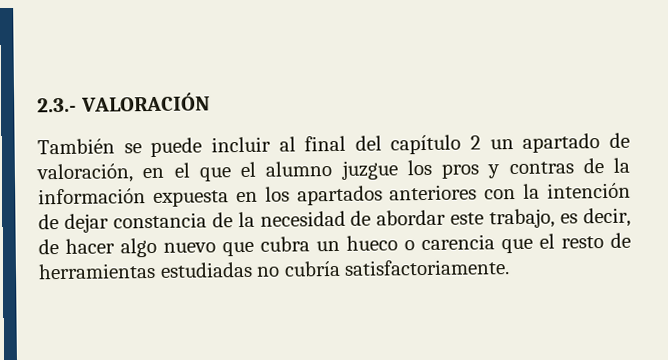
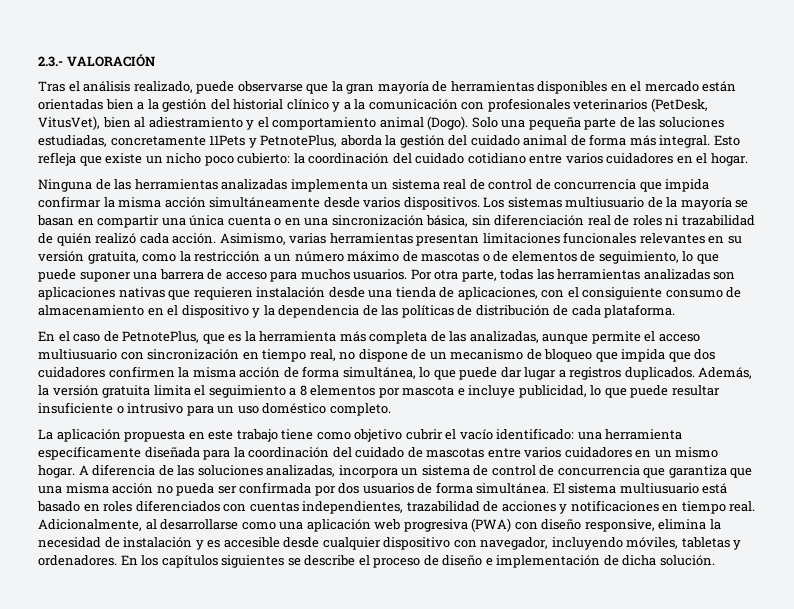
[37,132,630,158] [36,157,630,184] [38,182,631,207] [38,207,631,233] [38,232,631,258] [38,259,511,280] También se puede incluir al final del capítulo 2 un apartado de valoración, en el que el alumno juzgue los pros y contras de la información expuesta en los apartados anteriores con la intención de dejar constancia de la necesidad de abordar este trabajo, es decir, de hacer algo nuevo que cubra un hueco o carencia que el resto de herramientas estudiadas no cubría satisfactoriamente. -> [38,81,737,94] [38,98,708,112] [38,116,724,130] [38,134,740,148] [38,152,748,166] [38,179,710,192] [38,196,749,210] [37,214,755,228] [38,232,742,246] [38,251,719,264] [38,269,736,282] [38,287,742,300] [38,304,676,318] [38,331,700,344] [38,349,716,362] [38,366,753,380] [38,385,720,398] [38,402,391,416] [38,428,683,442] [38,446,719,460] [38,464,753,478] [38,482,728,496] [37,500,756,514] [38,518,721,532] [38,537,742,550] [38,555,715,568] Tras el análisis realizado, puede observarse que la gran mayoría de herramientas disponibles en el mercado están orientadas bien a la gestión del historial clínico y a la comunicación con profesionales veterinarios (PetDesk, VitusVet), bien al adiestramiento y el comportamiento animal (Dogo). Solo una pequeña parte de las soluciones estudiadas, concretamente 11Pets y PetnotePlus, aborda la gestión del cuidado animal de forma más integral. Esto refleja que existe un nicho poco cubierto: la coordinación del cuidado cotidiano entre varios cuidadores en el hogar. // Ninguna de las herramientas analizadas implementa un sistema real de control de concurrencia que impida confirmar la misma acción simultáneamente desde varios dispositivos. Los sistemas multiusuario de la mayoría se basan en compartir una única cuenta o en una sincronización básica, sin diferenciación real de roles ni trazabilidad de quién realizó cada acción. Asimismo, varias herramientas presentan limitaciones funcionales relevantes en su versión gratuita, como la restricción a un número máximo de mascotas o de elementos de seguimiento, lo que puede suponer una barrera de acceso para muchos usuarios. Por otra parte, todas las herramientas analizadas son aplicaciones nativas que requieren instalación desde una tienda de aplicaciones, con el consiguiente consumo de almacenamiento en el dispositivo y la dependencia de las políticas de distribución de cada plataforma. // En el caso de PetnotePlus, que es la herramienta más completa de las analizadas, aunque permite el acceso multiusuario con sincronización en tiempo real, no dispone de un mecanismo de bloqueo que impida que dos cuidadores confirmen la misma acción de forma simultánea, lo que puede dar lugar a registros duplicados. Además, la versión gratuita limita el seguimiento a 8 elementos por mascota e incluye publicidad, lo que puede resultar insuficiente o intrusivo para un uso doméstico completo. // La aplicación propuesta en este trabajo tiene como objetivo cubrir el vacío identificado: una herramienta específicamente diseñada para la coordinación del cuidado de mascotas entre varios cuidadores en un mismo hogar. A diferencia de las soluciones analizadas, incorpora un sistema de control de concurrencia que garantiza que una misma acción no pueda ser confirmada por dos usuarios de forma simultánea. El sistema multiusuario está basado en roles diferenciados con cuentas independientes, trazabilidad de acciones y notificaciones en tiempo real. Adicionalmente, al desarrollarse como una aplicación web progresiva (PWA) con diseño responsive, elimina la necesidad de instalación y es accesible desde cualquier dispositivo con navegador, incluyendo móviles, tabletas y ordenadores. En los capítulos siguientes se describe el proceso de diseño e implementación de dicha solución.

